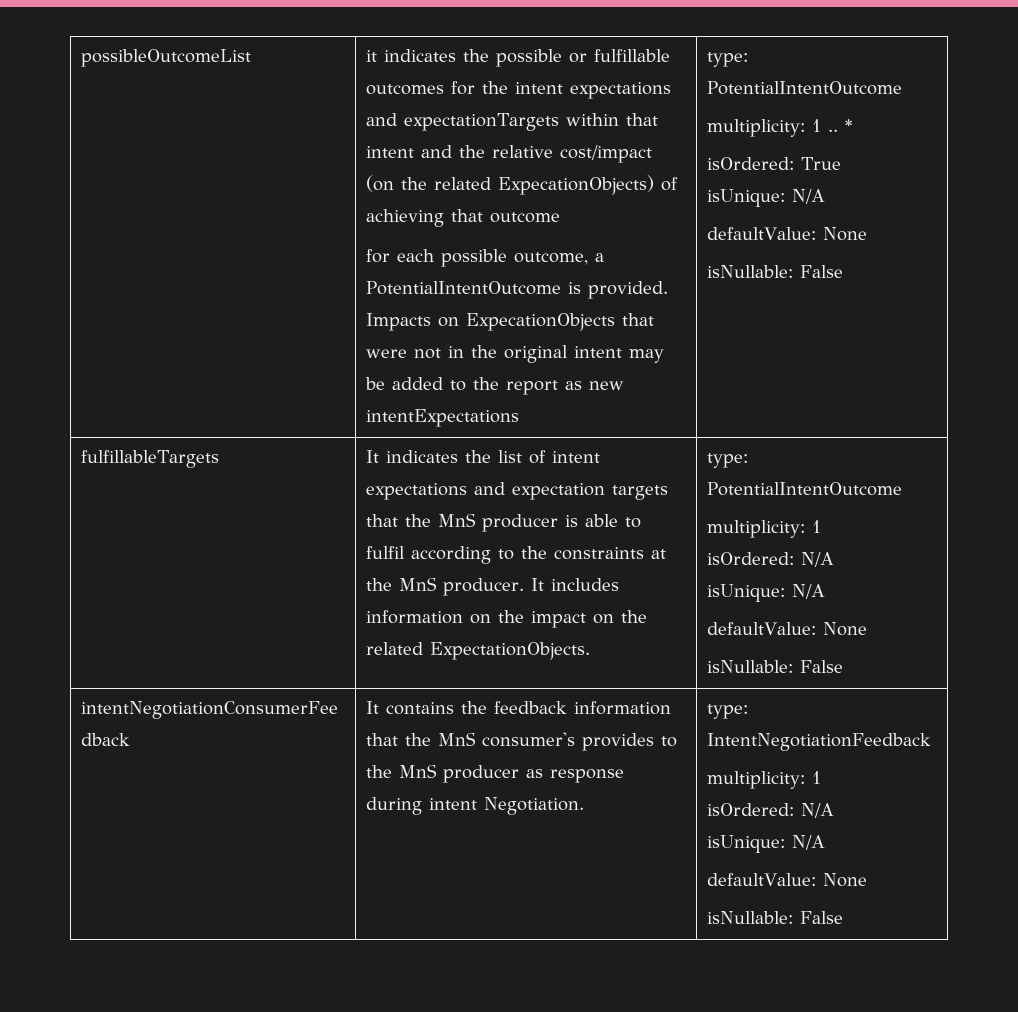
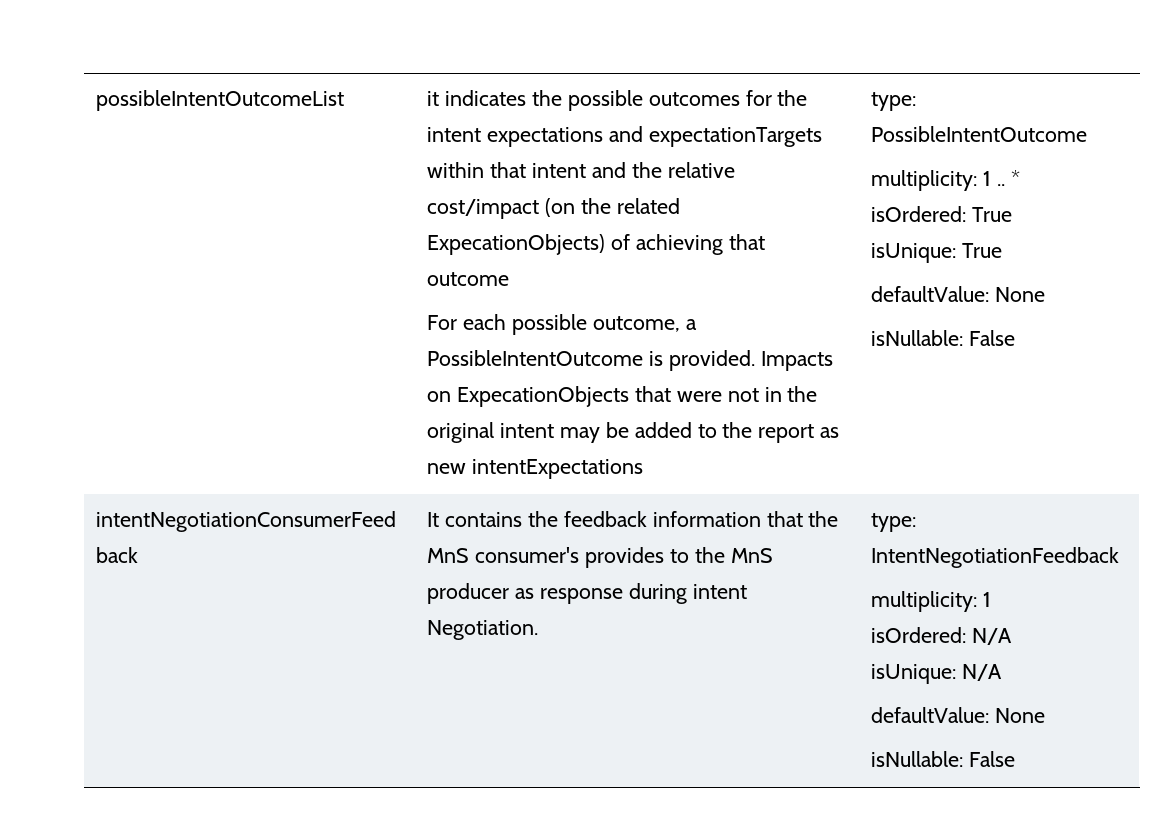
[81,49,252,67] possibleOutcomeList -> [96,90,345,111] possibleIntentOutcomeList
[569,49,671,63] or fulfillable -> (643, 100) none
[366,249,391,263] for -> [427,315,458,330] For
[366,281,562,295] PotentialIntentOutcome -> [427,350,644,366] PossibleIntentOutcome
[707,81,903,95] PotentialIntentOutcome -> [871,126,1088,142] PossibleIntentOutcome
[792,189,826,204] [707,227,868,241] [707,265,844,278] [81,450,220,468] [366,450,601,464] [366,482,669,500] [366,513,642,532] [366,546,667,564] [366,577,620,596] [366,610,648,628] [366,642,591,660] [707,453,749,468] [707,482,903,496] [707,520,822,538] [707,552,835,567] [707,584,826,602] N/A // defaultValue: None // isNullable: False // fulfillableTargets | It indicates the list of intent expectations and expectation targets that the MnS producer is able to fulfil according to the constraints at the MnS producer. It includes information on the impact on the related ExpectationObjects. | type: PotentialIntentOutcome // multiplicity: 1 // isOrdered: N/A // isUnique: N/A -> [962,243,1003,258] True

